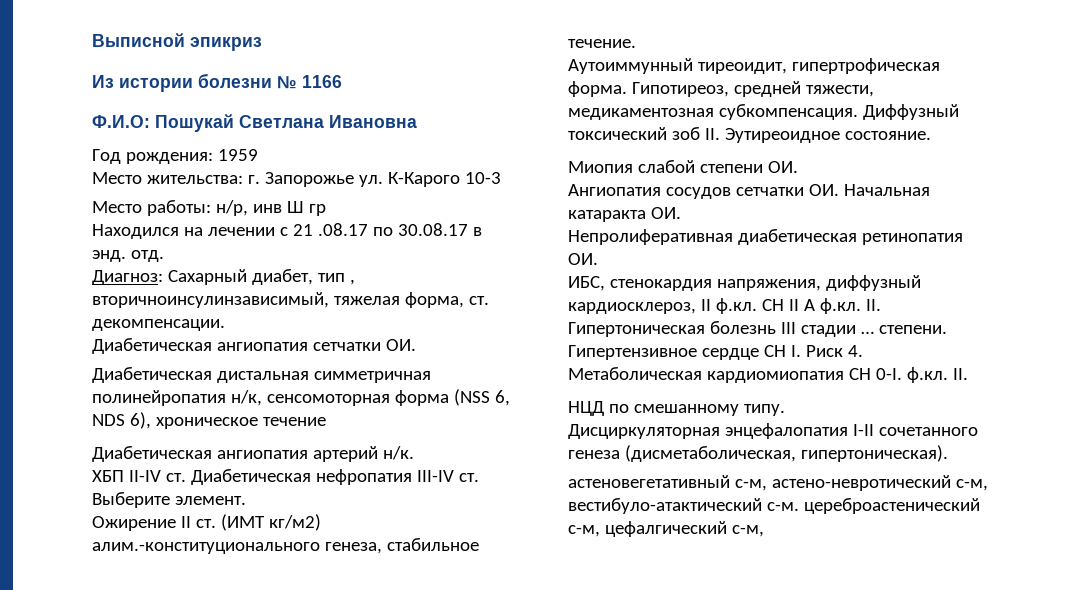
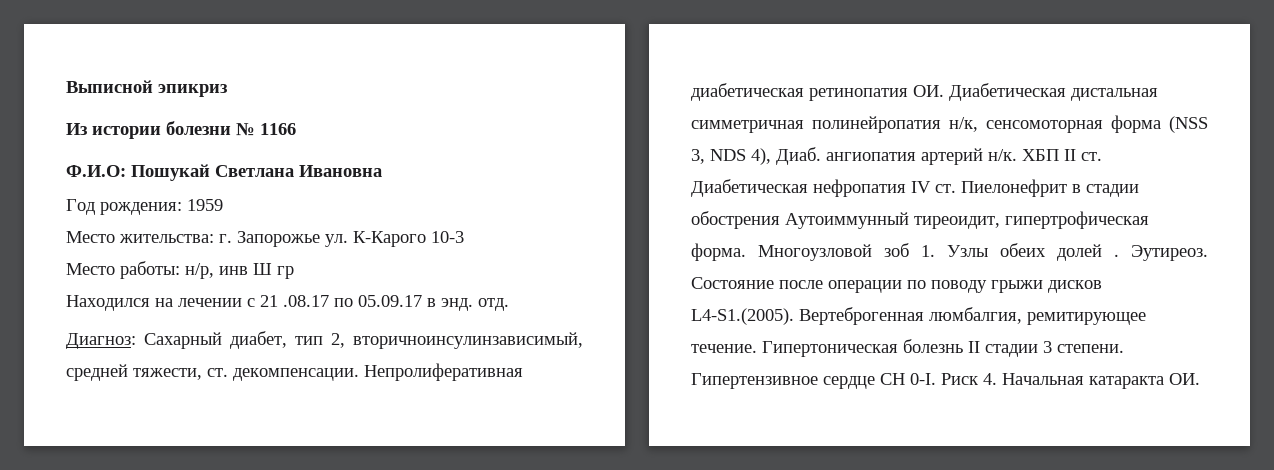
[397,223,468,236] 30.08.17 -> [358,295,422,307] 05.09.17
[349,279,355,285] [92,292,464,308] , вторичноинсулинзависимый, тяжелая форма, -> [331,332,583,349] [66,364,202,381] 2, вторичноинсулинзависимый, средней тяжести,
[92,338,416,354] // Диабетическая ангиопатия сетчатки ОИ. // -> [364,363,523,381] [691,83,944,101] Непролиферативная диабетическая ретинопатия ОИ.
[494,390,510,406] [92,412,326,429] [92,446,212,462] 6, NDS 6), хроническое течение // Диабетическая -> [691,147,821,165] 3, NDS 4), Диаб.
[92,470,161,482] // ХБП II-IV -> [1022,149,1076,161] ХБП II
[416,470,479,482] [92,492,246,508] [92,514,321,531] [92,538,479,554] [568,39,636,48] [568,58,940,74] [568,81,874,97] [568,104,959,120] [568,127,931,143] [568,160,798,173] [568,184,930,199] [568,207,681,222] [568,229,963,245] [568,253,598,265] [568,275,921,291] [568,298,881,314] [568,321,874,337] III-IV ст. Выберите элемент. // Ожирение II ст. (ИМТ кг/м2) алим.-конституционального генеза, стабильное течение. // Аутоиммунный тиреоидит, гипертрофическая форма. Гипотиреоз, средней тяжести, медикаментозная субкомпенсация. Диффузный токсический зоб II. Эутиреоидное состояние. // Миопия слабой степени ОИ. // Ангиопатия сосудов сетчатки ОИ. Начальная катаракта ОИ. // Непролиферативная диабетическая ретинопатия ОИ. // ИБС, стенокардия напряжения, диффузный кардиосклероз, II ф.кл. СН II А ф.кл. II. Гипертоническая болезнь III стадии … -> [911,179,1139,197] [691,211,1149,229] [691,243,1208,261] [691,277,1102,293] [691,307,1146,325] [691,339,1052,357] IV ст. Пиелонефрит в стадии обострения Аутоиммунный тиреоидит, гипертрофическая форма. Многоузловой зоб 1. Узлы обеих долей . Эутиреоз. Состояние после операции по поводу грыжи дисков L4-S1.(2005). Вертеброгенная люмбалгия, ремитирующее течение. Гипертоническая болезнь II стадии 3
[790,345,801,357] I. -> [910,373,936,385] 0-I.
[568,367,968,383] [568,401,785,416] [568,423,978,439] [568,445,948,462] [568,475,988,491] [568,498,980,514] [568,521,764,537] Метаболическая кардиомиопатия СН 0-I. ф.кл. II. // НЦД по смешанному типу. // Дисциркуляторная энцефалопатия I-II сочетанного генеза (дисметаболическая, гипертоническая). // астеновегетативный с-м, астено-невротический с-м, вестибуло-атактический с-м. цереброастенический с-м, цефалгический с-м, -> [1002,373,1200,389] Начальная катаракта ОИ.

